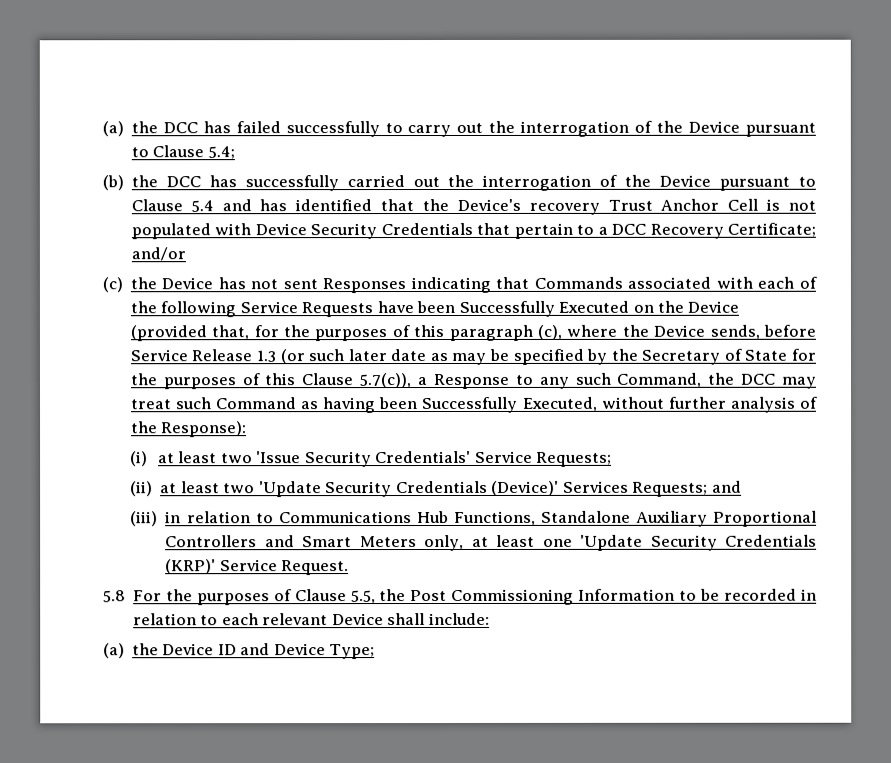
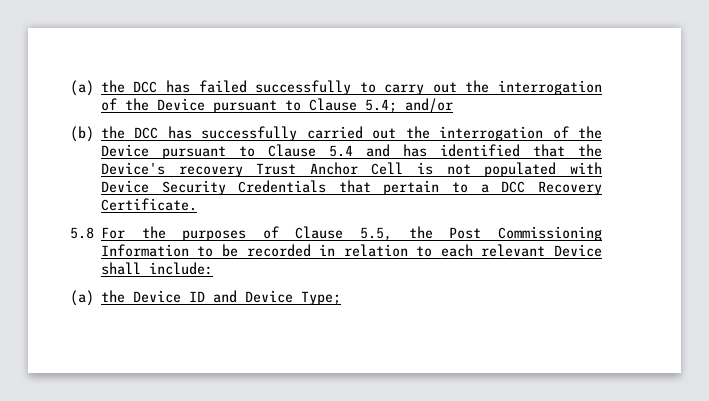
(235, 153) none -> [404,98,453,113] and/or
[727,222,816,237] [130,247,186,262] [101,276,817,294] [129,300,740,318] [129,324,816,342] [129,348,817,365] [129,372,817,390] [130,396,818,414] [130,421,248,438] [130,450,613,468] [130,480,742,498] [130,510,817,527] [165,534,818,552] [165,559,350,576] Certificate; and/or // (c) the Device has not sent Responses indicating that Commands associated with each of the following Service Requests have been Successfully Executed on the Device (provided that, for the purposes of this paragraph (c), where the Device sends, before Service Release 1.3 (or such later date as may be specified by the Secretary of State for the purposes of this Clause 5.7(c)), a Response to any such Command, the DCC may treat such Command as having been Successfully Executed, without further analysis of the Response): // (i) at least two 'Issue Security Credentials' Service Requests; // (ii) at least two 'Update Security Credentials (Device)' Services Requests; and // (iii) in relation to Communications Hub Functions, Standalone Auxiliary Proportional Controllers and Smart Meters only, at least one 'Update Security Credentials (KRP)' Service Request. -> [100,198,197,211] Certificate.

